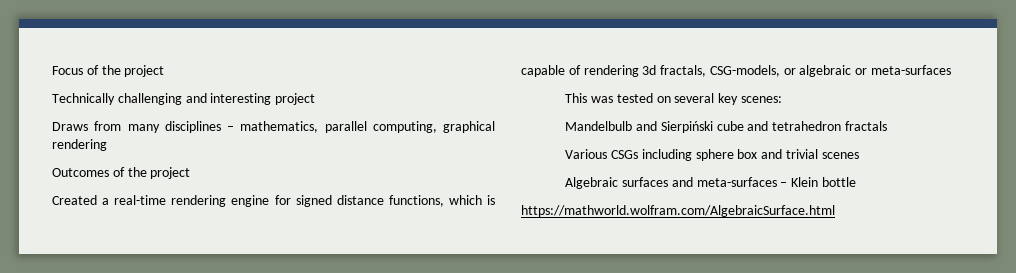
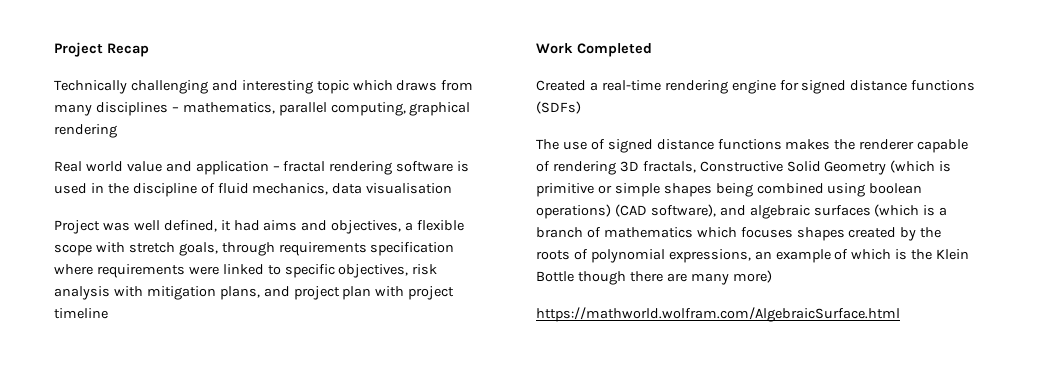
[52,65,165,77] Focus of the project -> [54,42,149,57] Project Recap
[275,93,316,105] [52,122,88,131] project // Draws -> [316,80,438,94] topic which draws
[52,167,191,179] Outcomes of the project -> [54,161,470,175] [54,183,453,197] [54,220,465,234] [54,242,455,256] [54,264,438,278] [54,286,455,300] [54,308,108,319] [536,43,652,57] Real world value and application – fractal rendering software is used in the discipline of fluid mechanics, data visualisation // Project was well defined, it had aims and objectives, a flexible scope with stretch goals, through requirements specification where requirements were linked to specific objectives, risk analysis with mitigation plans, and project plan with project timeline // Work Completed
[388,195,496,207] [521,65,952,77] [565,93,782,105] [565,121,887,133] [565,149,859,161] [565,177,856,189] functions, which is capable of rendering 3d fractals, CSG-models, or algebraic or meta-surfaces // This was tested on several key scenes: // Mandelbulb and Sierpiński cube and tetrahedron fractals // Various CSGs including sphere box and trivial scenes // Algebraic surfaces and meta-surfaces – Klein bottle -> [911,80,976,91] [536,101,581,114] [536,139,969,153] [536,160,952,175] [536,183,923,197] [536,204,948,219] [536,227,942,241] [536,249,970,263] [536,270,772,285] functions (SDFs) // The use of signed distance functions makes the renderer capable of rendering 3D fractals, Constructive Solid Geometry (which is primitive or simple shapes being combined using boolean operations) (CAD software), and algebraic surfaces (which is a branch of mathematics which focuses shapes created by the roots of polynomial expressions, an example of which is the Klein Bottle though there are many more)

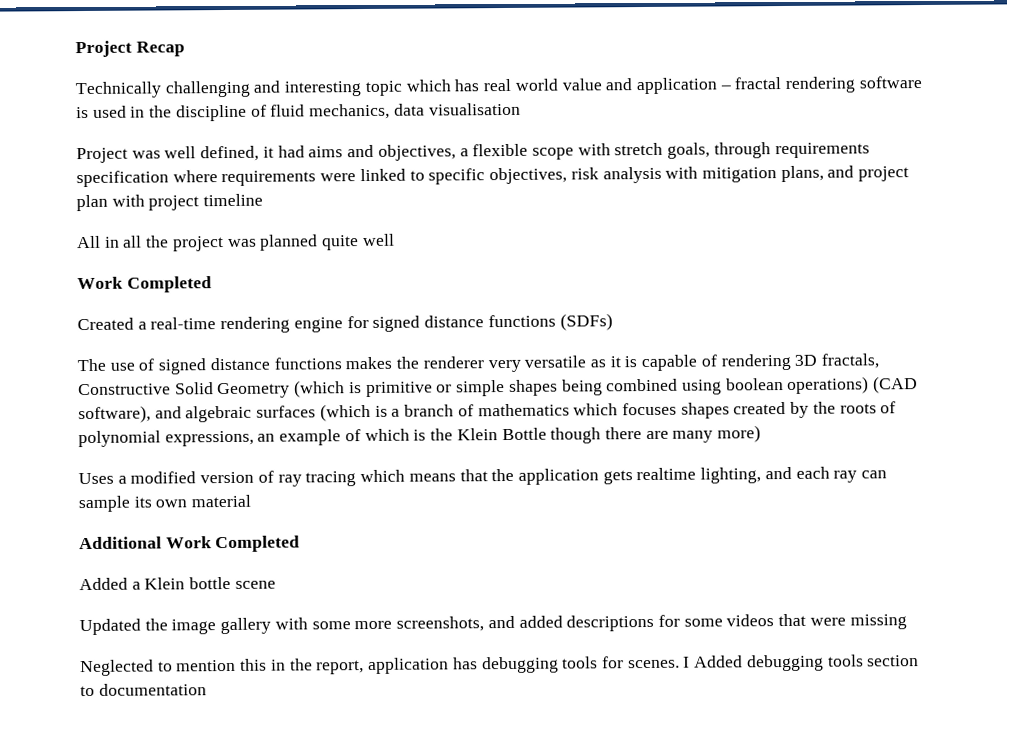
[396,80,474,91] [54,102,471,116] [54,124,117,138] [54,161,82,172] draws from many disciplines – mathematics, parallel computing, graphical rendering // Real -> [454,78,512,92] has real
(108, 313) none -> [77,233,395,252] // All in all the project was planned quite well
(915, 144) none -> [487,355,638,373] very versatile as it is
[536,307,900,322] https://mathworld.wolfram.com/AlgebraicSurface.html -> [78,466,888,487] [78,494,252,513] [79,535,301,553] [79,576,276,591] [79,613,907,636] [80,654,920,677] [80,683,207,697] Uses a modified version of ray tracing which means that the application gets realtime lighting, and each ray can sample its own material // Additional Work Completed // Added a Klein bottle scene // Updated the image gallery with some more screenshots, and added descriptions for some videos that were missing // Neglected to mention this in the report, application has debugging tools for scenes. I Added debugging tools section to documentation

